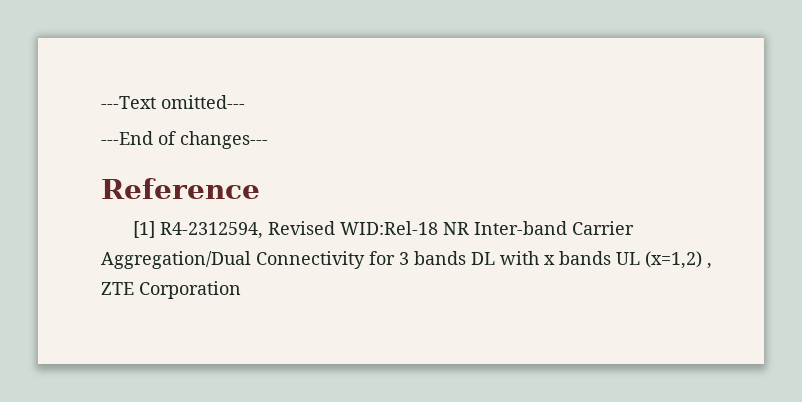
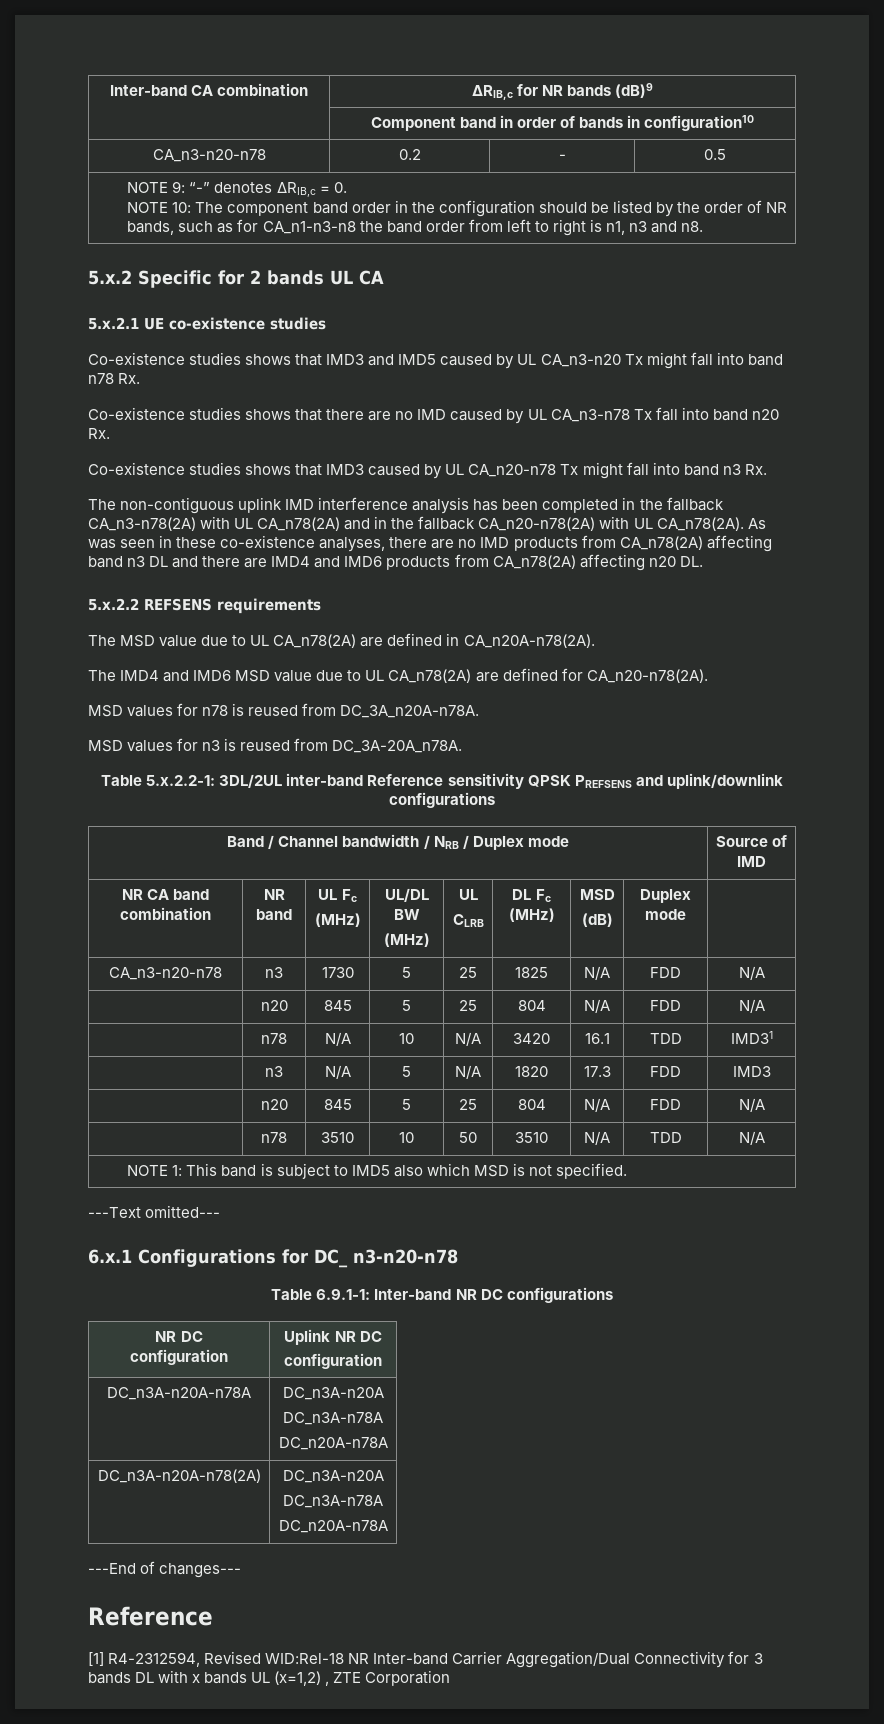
[101,95,245,109] ---Text omitted--- -> [109,83,309,96] [471,83,654,100] [370,115,755,131] [152,149,266,162] [398,149,421,160] [558,154,566,160] [704,149,726,160] [127,181,347,197] [127,200,788,217] [127,219,704,236] [88,270,384,288] [88,317,326,330] [88,352,783,369] [88,373,141,384] [88,407,779,424] [88,428,110,439] [88,462,767,479] [88,497,724,514] [88,516,766,531] [88,535,772,552] [88,554,703,571] [88,598,321,614] [88,633,595,648] [88,668,708,683] [88,703,480,718] [88,738,463,753] [101,773,783,789] [389,792,495,808] [227,834,569,850] [715,835,788,847] [737,856,766,867] [121,889,210,900] [120,907,211,920] [263,889,285,900] [256,909,292,920] [318,889,357,902] [314,913,361,927] [384,888,429,902] [393,909,420,920] [383,933,430,947] [458,889,478,900] [452,914,484,927] [512,889,551,902] [508,908,555,922] [579,889,615,900] [581,913,613,927] [640,889,691,903] [645,909,686,920] [109,967,222,980] [265,967,283,978] [321,967,354,978] [402,967,411,978] [459,967,477,978] [515,967,548,978] [584,966,610,980] [650,967,681,978] [738,966,765,980] [260,1000,288,1011] [323,1000,352,1011] [402,1000,411,1011] [459,1000,477,1011] [517,1000,546,1011] [584,999,610,1013] [650,1000,681,1011] [738,999,765,1013] [261,1033,287,1044] [324,1032,351,1046] [399,1033,414,1044] [455,1032,481,1046] [513,1033,550,1044] [584,1033,610,1044] [649,1033,682,1044] [730,1031,773,1044] [265,1066,283,1077] [324,1065,351,1079] [402,1066,411,1077] [455,1065,481,1079] [515,1066,548,1077] [583,1066,611,1077] [650,1066,681,1077] [732,1066,771,1077] [260,1099,288,1110] [323,1099,352,1110] [402,1099,411,1110] [459,1099,477,1110] [517,1099,546,1110] [584,1098,610,1112] [650,1099,681,1110] [738,1098,765,1112] [261,1132,287,1143] [321,1132,354,1143] [399,1132,414,1143] [459,1132,477,1143] [515,1132,548,1143] [584,1131,610,1145] [649,1132,682,1143] [738,1131,765,1145] [127,1163,627,1179] [88,1205,221,1218] [88,1249,458,1268] [271,1287,613,1303] [155,1331,203,1342] [130,1349,228,1365] [284,1329,382,1345] [284,1353,382,1369] [107,1387,251,1400] [282,1387,384,1400] [283,1412,383,1425] [278,1437,388,1450] [97,1469,261,1483] [282,1470,384,1483] [283,1495,383,1508] [278,1520,388,1533] Inter-band CA combination | ΔRIB,c for NR bands (dB)9 // | Component band in order of bands in configuration10 // CA_n3-n20-n78 | 0.2 | - | 0.5 // NOTE 9: “-” denotes ΔRIB,c = 0. // NOTE 10: The component band order in the configuration should be listed by the order of NR bands, such as for CA_n1-n3-n8 the band order from left to right is n1, n3 and n8. // 5.x.2 Specific for 2 bands UL CA // 5.x.2.1 UE co-existence studies // Co-existence studies shows that IMD3 and IMD5 caused by UL CA_n3-n20 Tx might fall into band n78 Rx. // Co-existence studies shows that there are no IMD caused by UL CA_n3-n78 Tx fall into band n20 Rx. // Co-existence studies shows that IMD3 caused by UL CA_n20-n78 Tx might fall into band n3 Rx. // The non-contiguous uplink IMD interference analysis has been completed in the fallback CA_n3-n78(2A) with UL CA_n78(2A) and in the fallback CA_n20-n78(2A) with UL CA_n78(2A). As was seen in these co-existence analyses, there are no IMD products from CA_n78(2A) affecting band n3 DL and there are IMD4 and IMD6 products from CA_n78(2A) affecting n20 DL. // 5.x.2.2 REFSENS requirements // The MSD value due to UL CA_n78(2A) are defined in CA_n20A-n78(2A). // The IMD4 and IMD6 MSD value due to UL CA_n78(2A) are defined for CA_n20-n78(2A). // MSD values for n78 is reused from DC_3A_n20A-n78A. // MSD values for n3 is reused from DC_3A-20A_n78A. // Table 5.x.2.2-1: 3DL/2UL inter-band Reference sensitivity QPSK PREFSENS and uplink/downlink configurations // Band / Channel bandwidth / NRB / Duplex mode | Source of IMD // NR CA band combination | NR band | UL Fc // (MHz) | UL/DL BW // (MHz) | UL // CLRB | DL Fc (MHz) | MSD // (dB) | Duplex mode | // CA_n3-n20-n78 | n3 | 1730 | 5 | 25 | 1825 | N/A | FDD | N/A // | n20 | 845 | 5 | 25 | 804 | N/A | FDD | N/A // | n78 | N/A | 10 | N/A | 3420 | 16.1 | TDD | IMD31 // | n3 | N/A | 5 | N/A | 1820 | 17.3 | FDD | IMD3 // | n20 | 845 | 5 | 25 | 804 | N/A | FDD | N/A // | n78 | 3510 | 10 | 50 | 3510 | N/A | TDD | N/A // NOTE 1: This band is subject to IMD5 also which MSD is not specified. // ---Text omitted--- // 6.x.1 Configurations for DC_ n3-n20-n78 // Table 6.9.1-1: Inter-band NR DC configurations // NR DC // configuration | Uplink NR DC // configuration // DC_n3A-n20A-n78A | DC_n3A-n20A // DC_n3A-n78A // DC_n20A-n78A // DC_n3A-n20A-n78(2A) | DC_n3A-n20A // DC_n3A-n78A // DC_n20A-n78A

